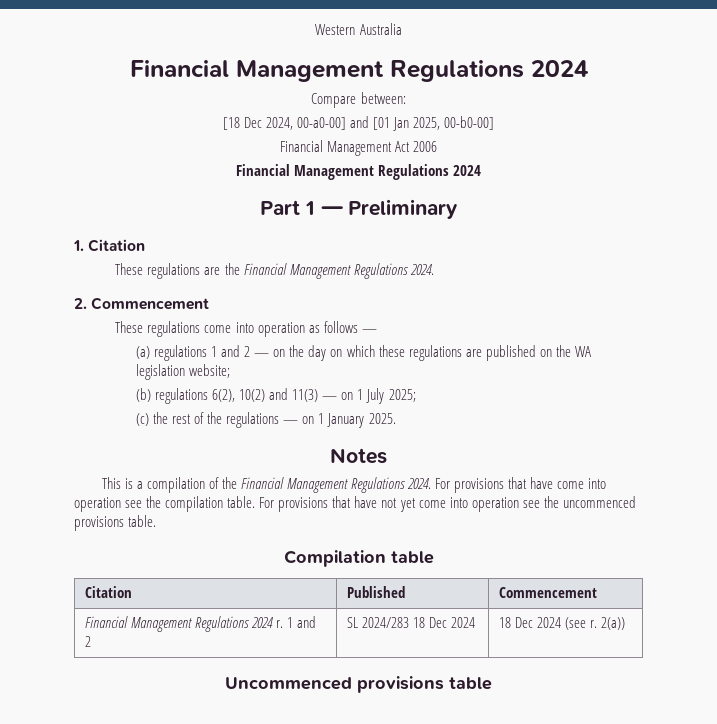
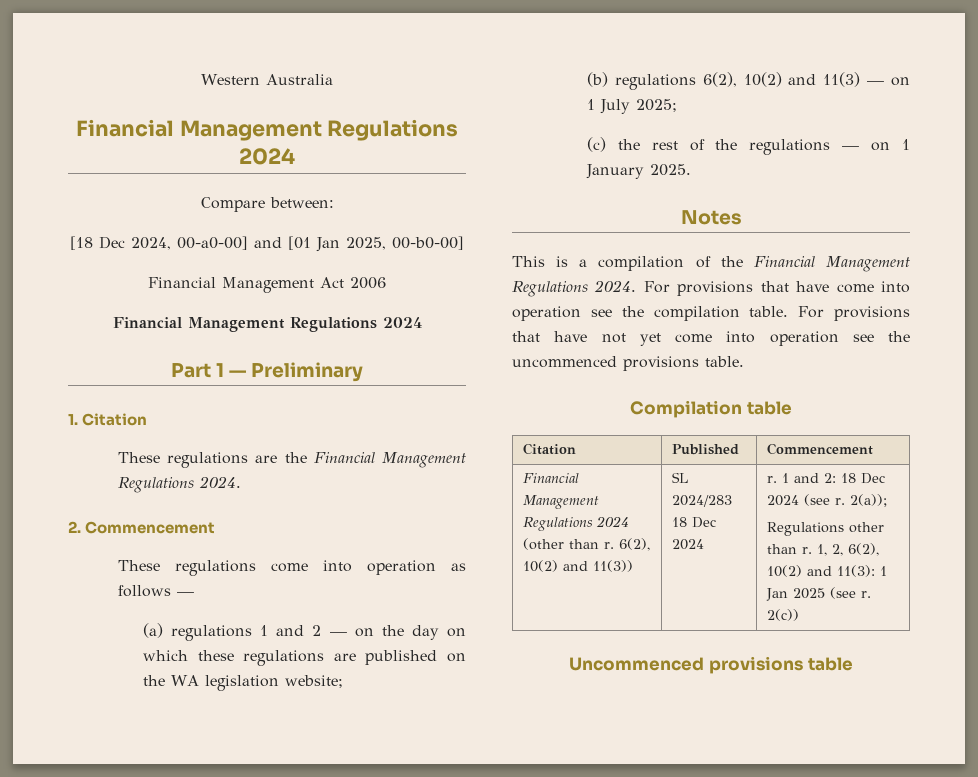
[276,616,317,628] [85,636,92,647] r. 1 and 2 -> [522,538,650,551] [522,560,633,572] (other than r. 6(2), 10(2) and 11(3))
(476, 622) none -> [766,473,836,483] r. 1 and 2:
[601,617,626,630] 2(a)) -> [849,494,887,507] [766,522,884,536] [766,543,879,556] [766,565,887,577] [765,587,871,601] [766,609,799,621] 2(a)); // Regulations other than r. 1, 2, 6(2), 10(2) and 11(3): 1 Jan 2025 (see r. 2(c))

